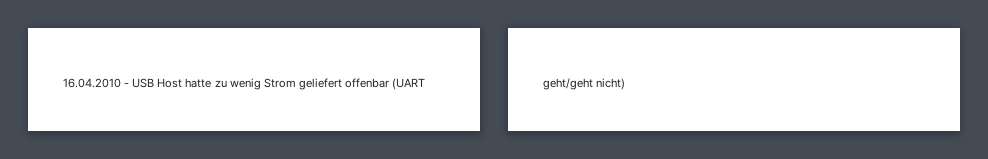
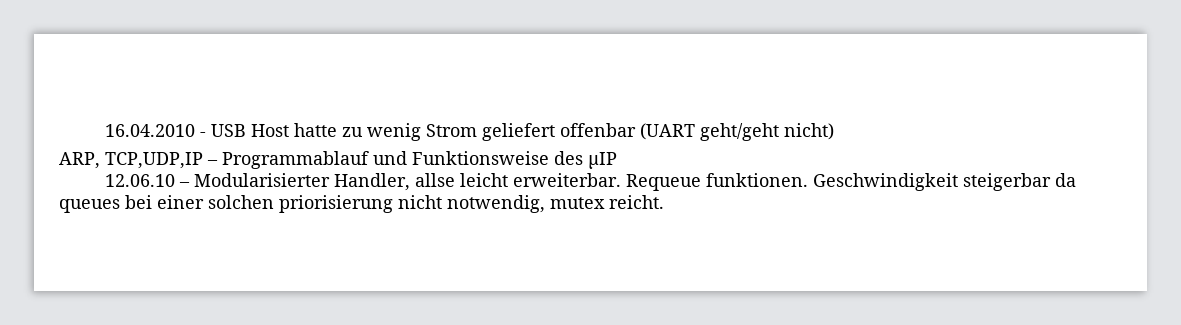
(626, 84) none -> [59,151,617,169] [104,173,1076,191] [59,195,664,213] // ARP, TCP,UDP,IP – Programmablauf und Funktionsweise des µIP // 12.06.10 – Modularisierter Handler, allse leicht erweiterbar. Requeue funktionen. Geschwindigkeit steigerbar da queues bei einer solchen priorisierung nicht notwendig, mutex reicht.

